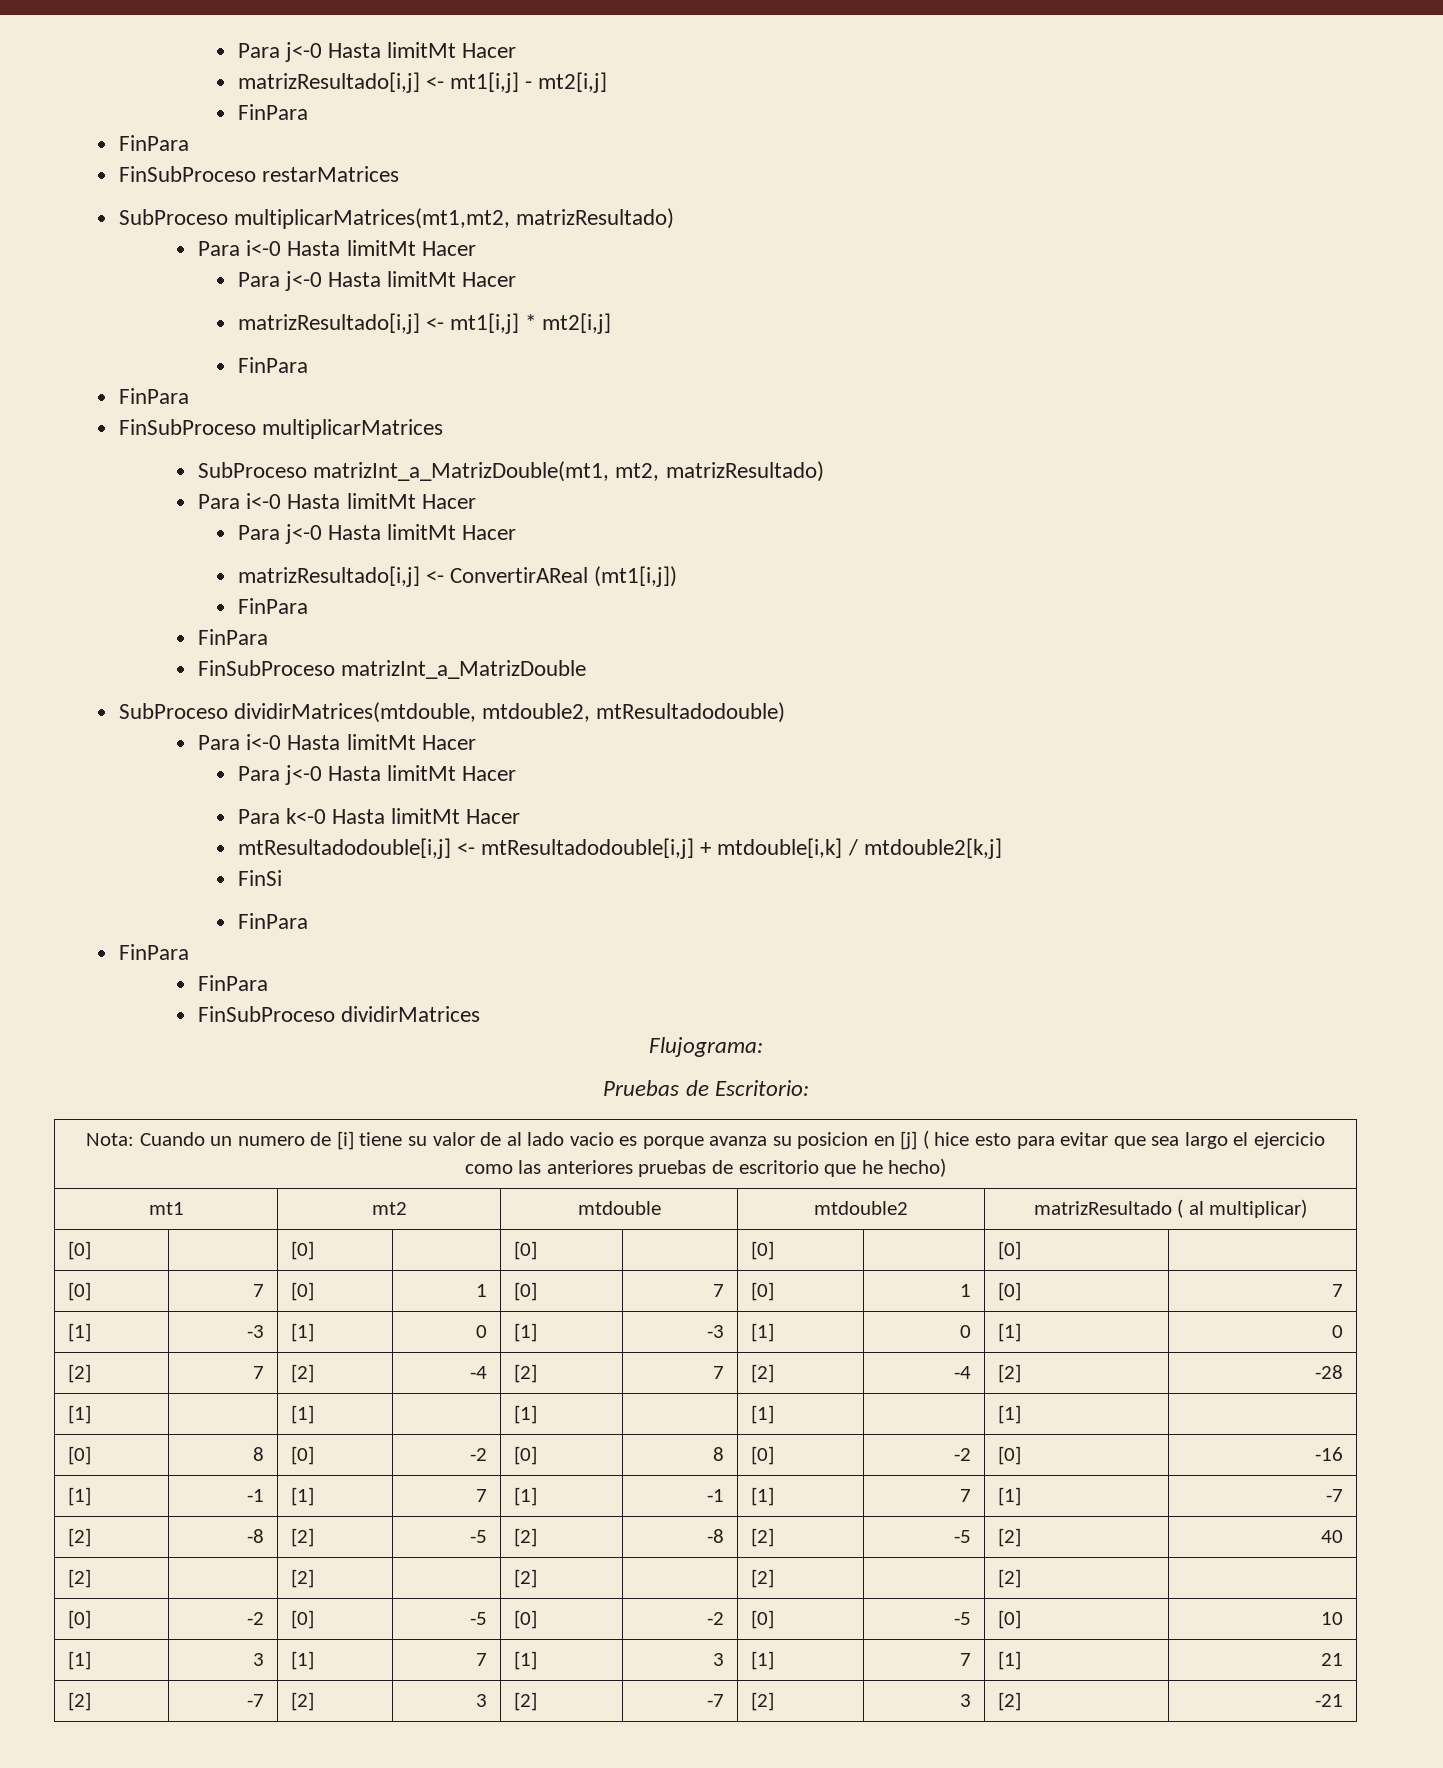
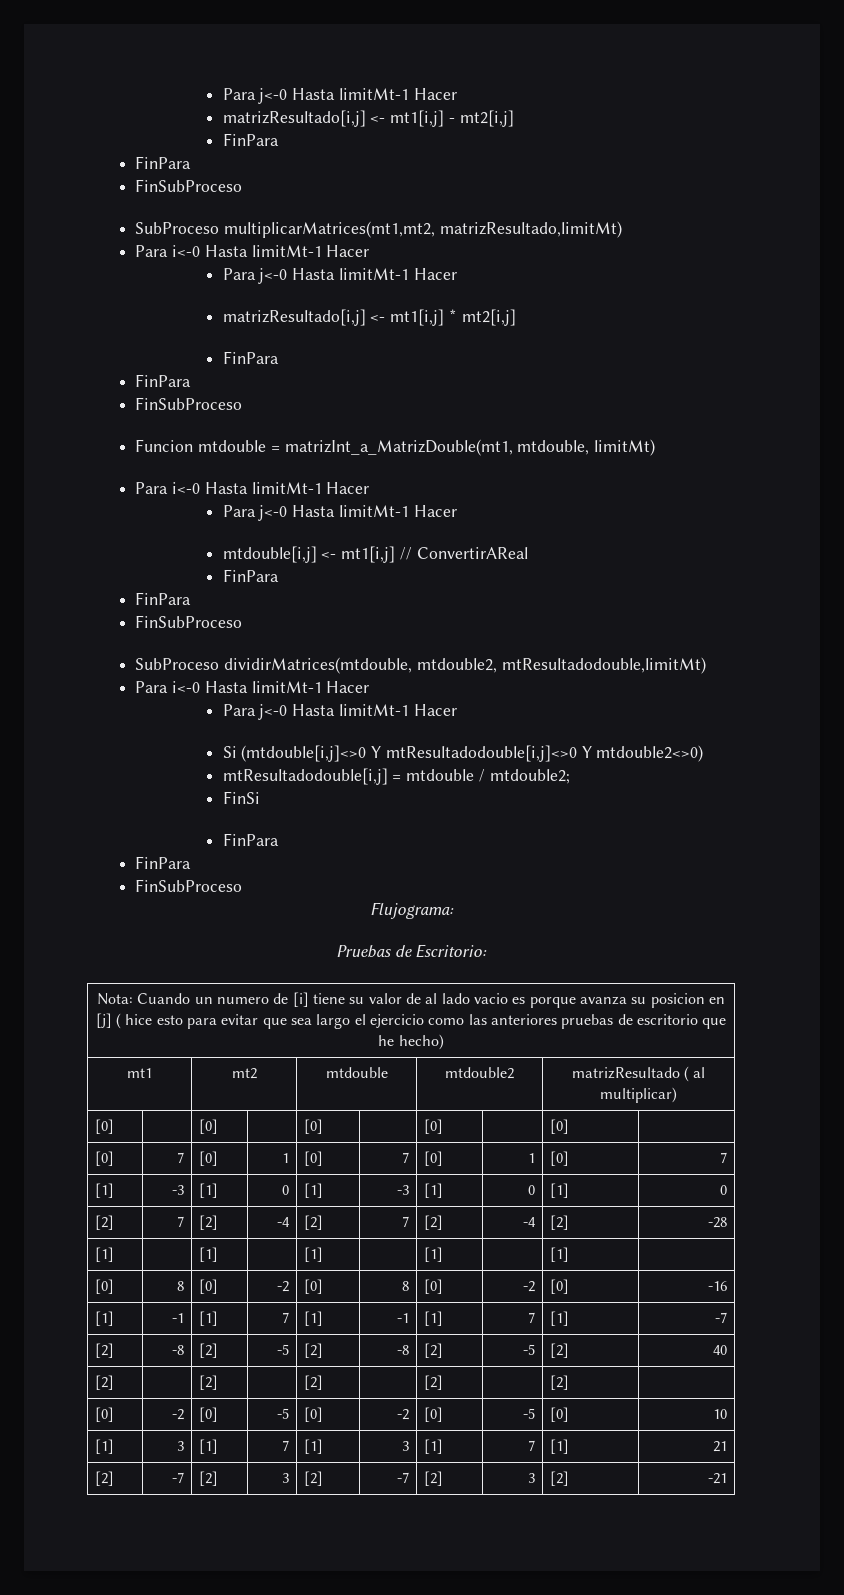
[237,42,457,62] Para j<-0 Hasta limitMt -> [222,88,409,104] Para j<-0 Hasta limitMt-1
[262,166,400,182] restarMatrices -> (243, 185) none
[516,208,675,229] [197,240,476,256] [237,271,457,291] matrizResultado) // Para i<-0 Hasta limitMt Hacer // Para j<-0 Hasta limitMt -> [439,221,622,238] [135,245,370,257] [222,268,409,284] matrizResultado,limitMt) // Para i<-0 Hasta limitMt-1 Hacer // Para j<-0 Hasta limitMt-1
[262,419,444,439] [197,461,824,482] [197,493,476,509] [237,524,517,544] [237,566,444,587] multiplicarMatrices // SubProceso matrizInt_a_MatrizDouble(mt1, mt2, matrizResultado) // Para i<-0 Hasta limitMt Hacer // Para j<-0 Hasta limitMt Hacer // matrizResultado[i,j] <- -> [135,439,655,456] [135,482,370,494] [222,505,457,521] [222,546,412,563] // Funcion mtdouble = matrizInt_a_MatrizDouble(mt1, mtdouble, limitMt) // Para i<-0 Hasta limitMt-1 Hacer // Para j<-0 Hasta limitMt-1 Hacer // mtdouble[i,j] <- mt1[i,j] //
[594,566,678,587] [237,598,308,614] [197,629,268,645] [197,660,587,679] (mt1[i,j]) // FinPara // FinPara // FinSubProceso matrizInt_a_MatrizDouble -> [222,569,279,582] [135,592,192,605] [135,615,243,628] // FinPara // FinPara // FinSubProceso
[596,702,786,723] [197,734,476,750] [237,765,517,785] [237,808,521,824] [237,838,1002,859] mtResultadodouble) // Para i<-0 Hasta limitMt Hacer // Para j<-0 Hasta limitMt Hacer // Para k<-0 Hasta limitMt Hacer // mtResultadodouble[i,j] <- mtResultadodouble[i,j] + mtdouble[i,k] / mtdouble2[k,j] -> [501,657,706,674] [135,681,370,693] [222,704,457,720] [222,745,704,762] [222,768,570,785] mtResultadodouble,limitMt) // Para i<-0 Hasta limitMt-1 Hacer // Para j<-0 Hasta limitMt-1 Hacer // Si (mtdouble[i,j]<>0 Y mtResultadodouble[i,j]<>0 Y mtdouble2<>0) // mtResultadodouble[i,j] = mtdouble / mtdouble2;
[197,975,268,991] [197,1006,481,1022] // FinPara // FinSubProceso dividirMatrices -> [135,879,243,892] // FinSubProceso

